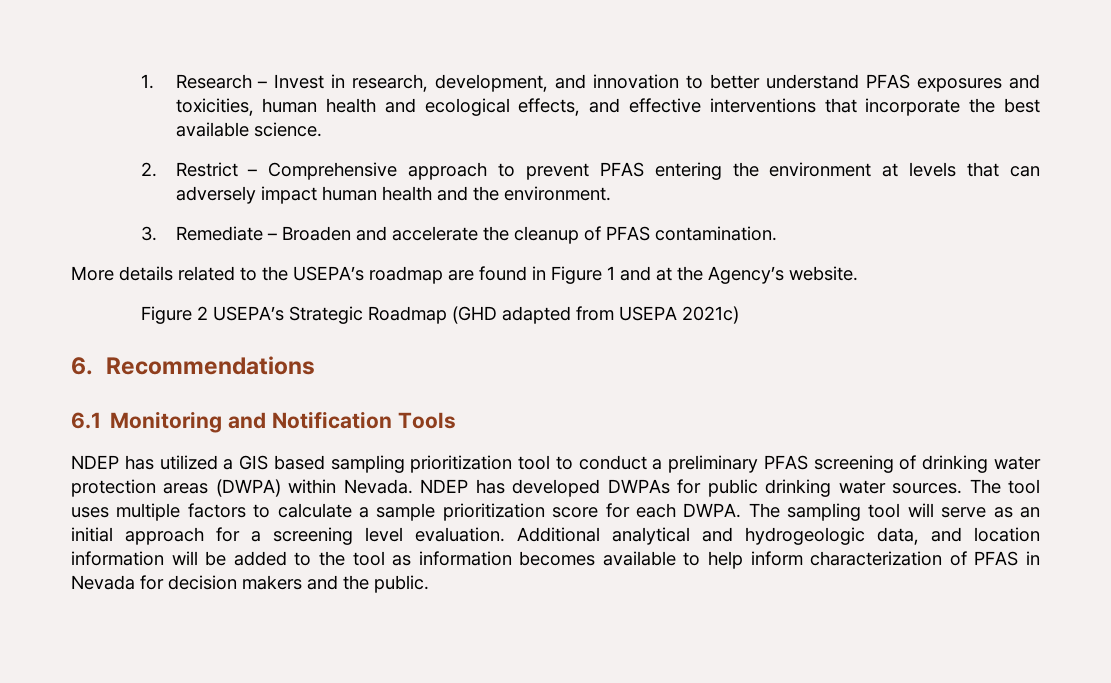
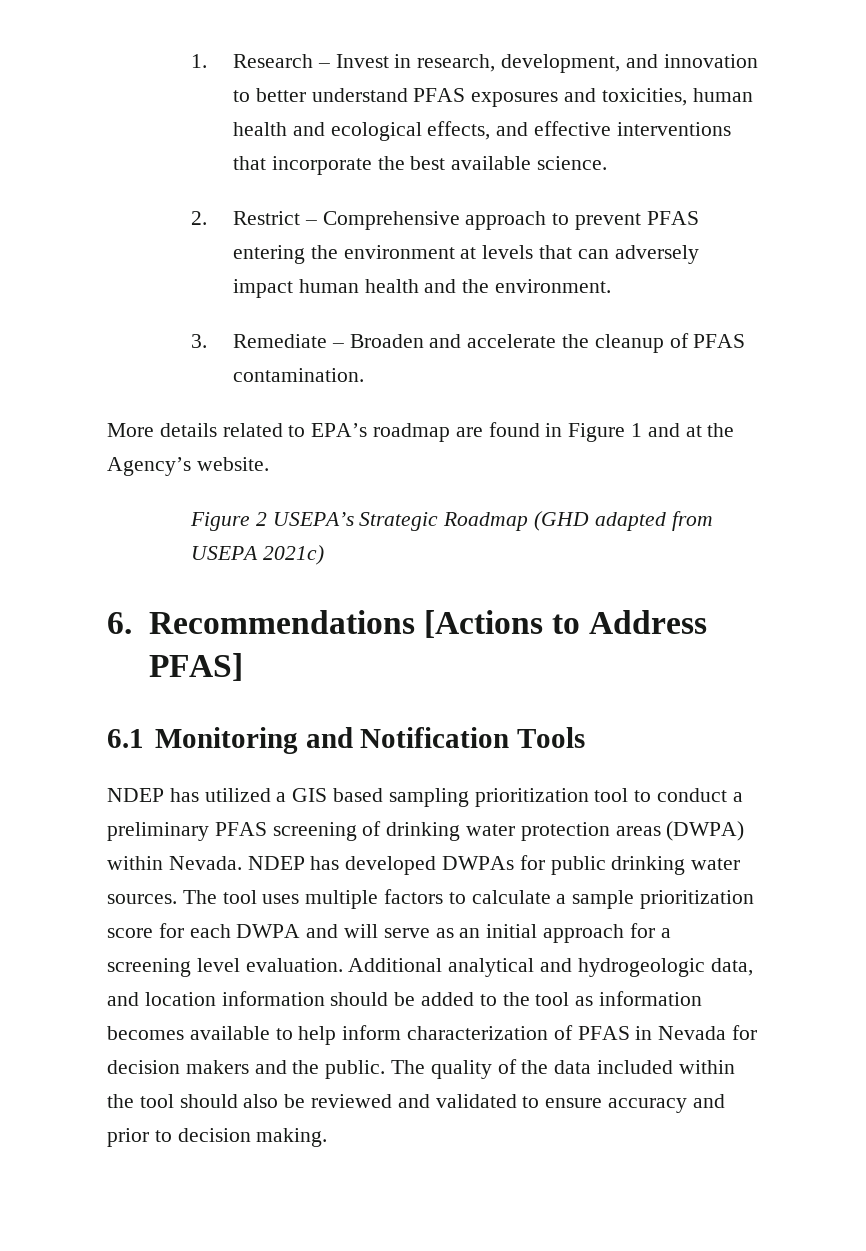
[262,266,364,281] the USEPA’s -> [311,423,368,437] EPA’s
(315, 365) none -> [424,610,708,638] [149,653,244,681] [Actions to Address PFAS]
[683,503,901,521] DWPA. The sampling tool -> [236,924,339,938] DWPA and
[171,551,198,565] will -> [330,992,389,1006] should
(429, 584) none -> [391,1059,735,1079] [107,1094,725,1113] [107,1128,328,1147] The quality of the data included within the tool should also be reviewed and validated to ensure accuracy and prior to decision making.

